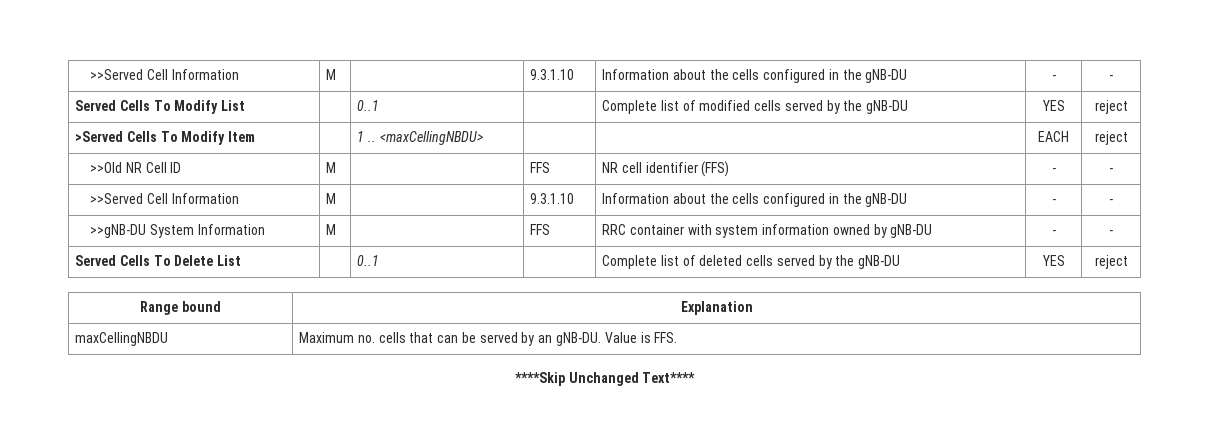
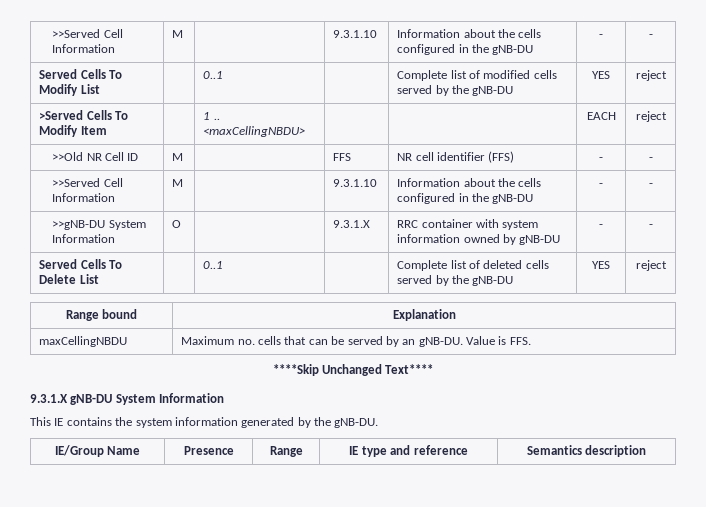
[325,224,336,235] [529,224,550,235] M | | FFS -> [172,220,182,228] [333,220,371,228] O | | 9.3.1.X
(696, 377) none -> [30,393,225,405] [30,417,379,428] [54,445,141,457] [183,446,234,455] [269,446,303,457] [349,445,468,457] [526,445,647,457] // 9.3.1.X gNB-DU System Information // This IE contains the system information generated by the gNB-DU. // IE/Group Name | Presence | Range | IE type and reference | Semantics description

